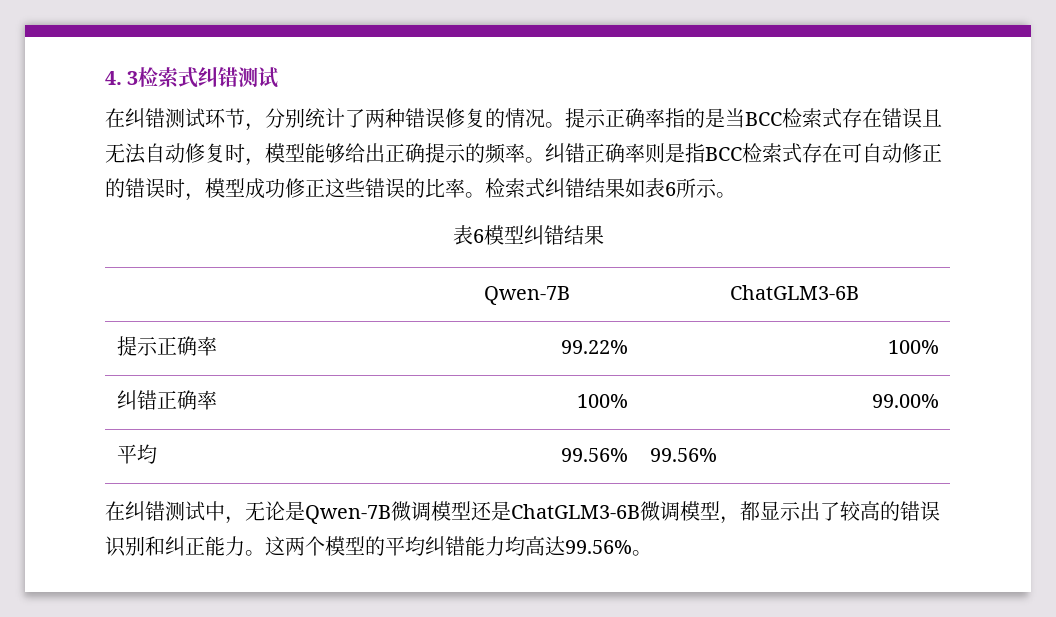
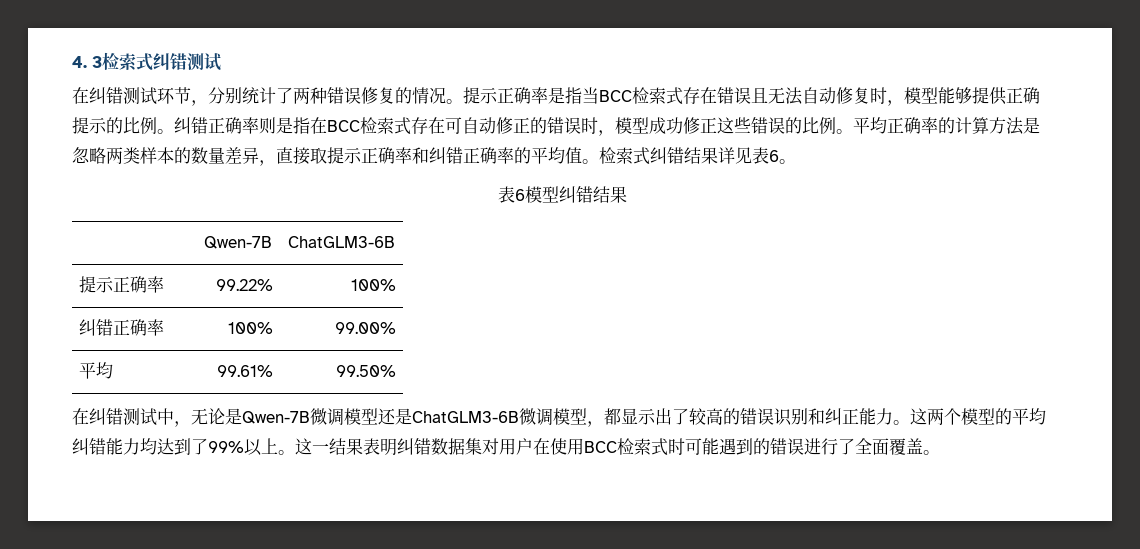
[665,108,725,128] 指的是 -> [548,87,582,104] 是指
[345,143,385,163] 给出 -> [972,87,1007,105] 提供
[485,143,525,164] 频率 -> [123,117,157,134] 比例
(705, 153) none -> [310,117,327,134] 在
[445,178,465,198] 率 -> [819,117,1040,135] [72,147,582,166] 例。平均正确率的计算方法是忽略两类样本的数量差异，直接取提示正确率和纠错正确率的平均值
[625,178,717,198] 如表6所示 -> [718,147,779,164] 详见表6
[560,448,628,462] [649,448,717,462] 99.56% | 99.56% -> [216,365,273,377] [335,365,396,377] 99.61% | 99.50%
[525,536,632,556] 高达99.56% -> [157,438,923,456] 达到了99%以上。这一结果表明纠错数据集对用户在使用BCC检索式时可能遇到的错误进行了全面覆盖

